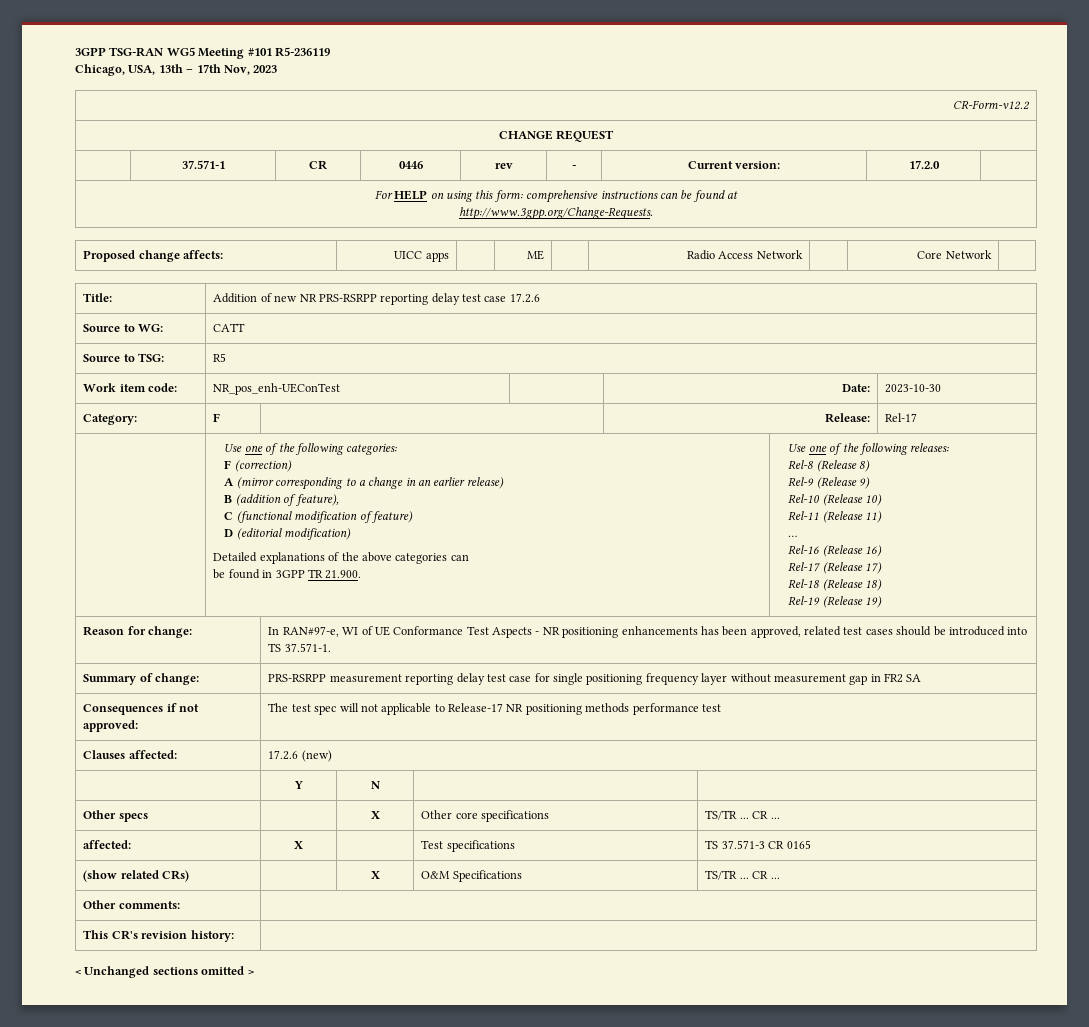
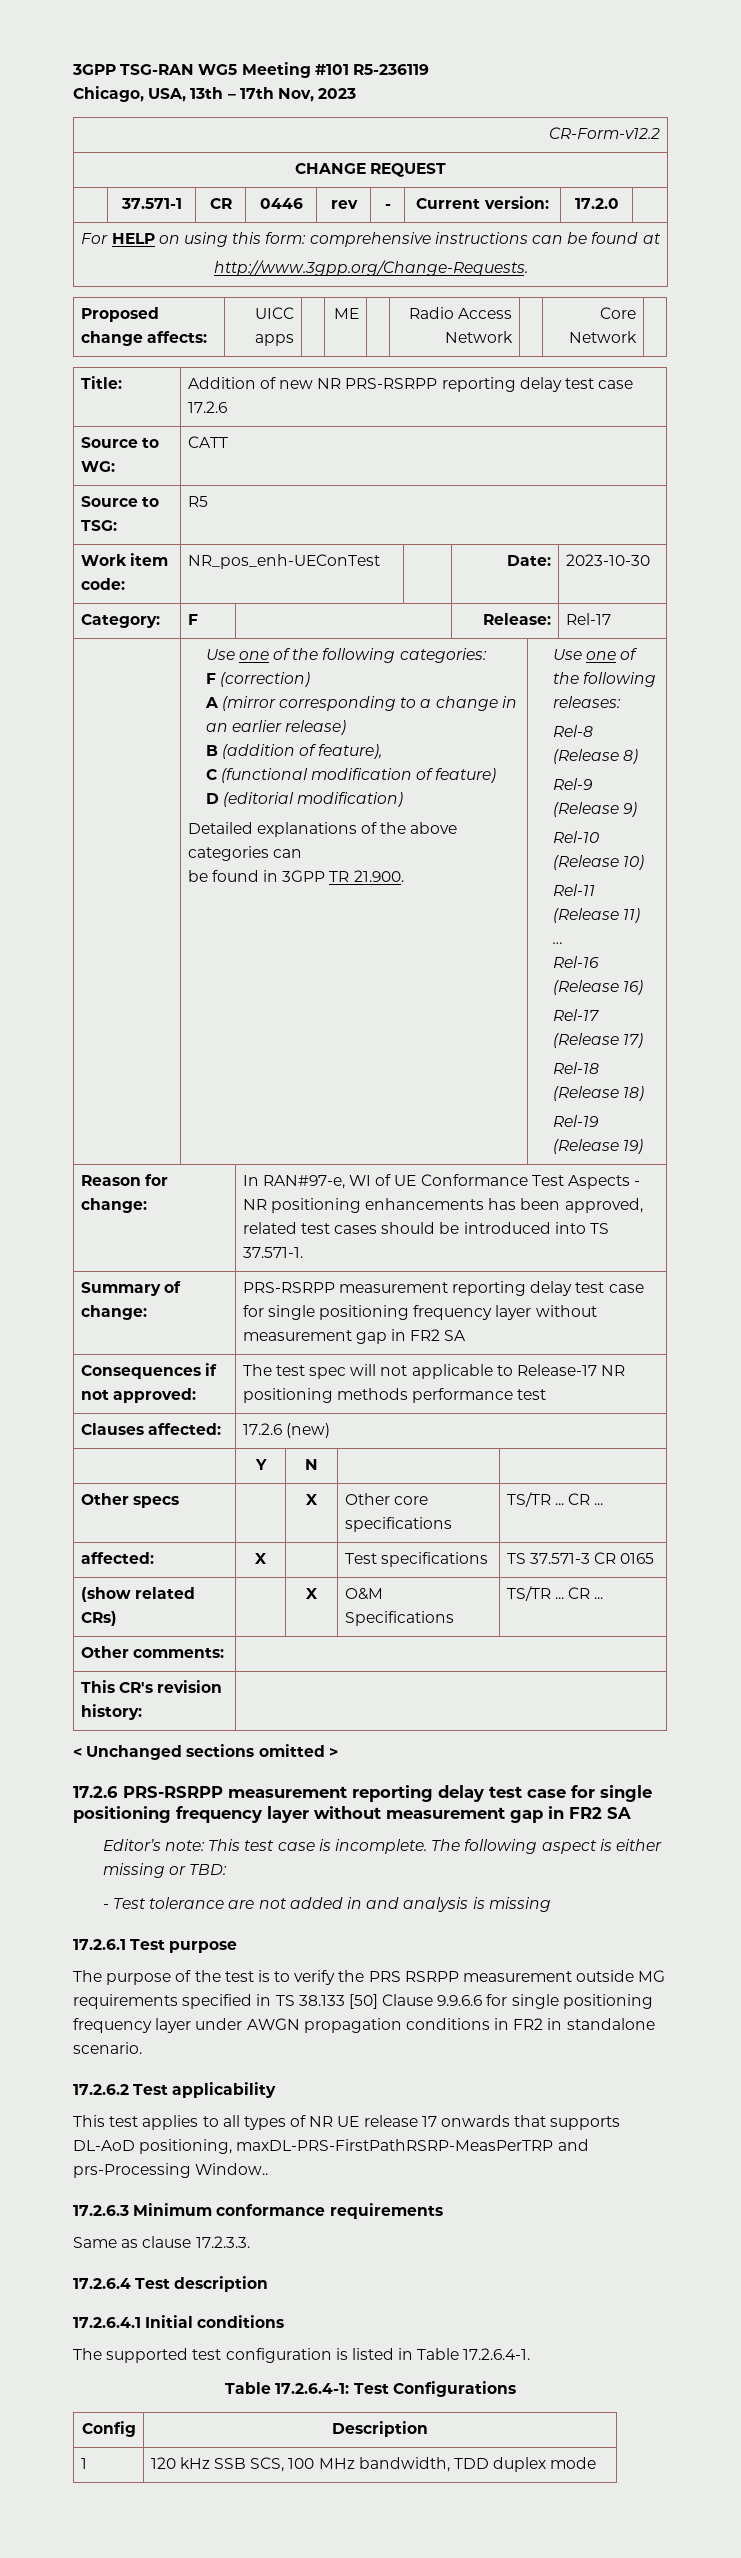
(254, 972) none -> [73,1785,652,1802] [73,1806,631,1823] [102,1839,662,1854] [102,1863,228,1878] [102,1897,551,1912] [73,1939,238,1953] [73,1970,666,1985] [73,1994,653,2009] [73,2018,655,2033] [73,2042,142,2054] [73,2082,277,2098] [73,2115,621,2130] [73,2139,589,2154] [73,2163,269,2178] [73,2203,443,2219] [73,2236,250,2248] [73,2276,269,2292] [73,2315,285,2328] [73,2348,531,2363] [225,2381,516,2397] [81,2421,136,2437] [332,2421,428,2437] [80,2458,87,2469] [150,2457,597,2472] // 17.2.6 PRS-RSRPP measurement reporting delay test case for single positioning frequency layer without measurement gap in FR2 SA // Editor’s note: This test case is incomplete. The following aspect is either missing or TBD: // - Test tolerance are not added in and analysis is missing // 17.2.6.1 Test purpose // The purpose of the test is to verify the PRS RSRPP measurement outside MG requirements specified in TS 38.133 [50] Clause 9.9.6.6 for single positioning frequency layer under AWGN propagation conditions in FR2 in standalone scenario. // 17.2.6.2 Test applicability // This test applies to all types of NR UE release 17 onwards that supports DL-AoD positioning, maxDL-PRS-FirstPathRSRP-MeasPerTRP and prs-Processing Window.. // 17.2.6.3 Minimum conformance requirements // Same as clause 17.2.3.3. // 17.2.6.4 Test description // 17.2.6.4.1 Initial conditions // The supported test configuration is listed in Table 17.2.6.4-1. // Table 17.2.6.4-1: Test Configurations // Config | Description // 1 | 120 kHz SSB SCS, 100 MHz bandwidth, TDD duplex mode

